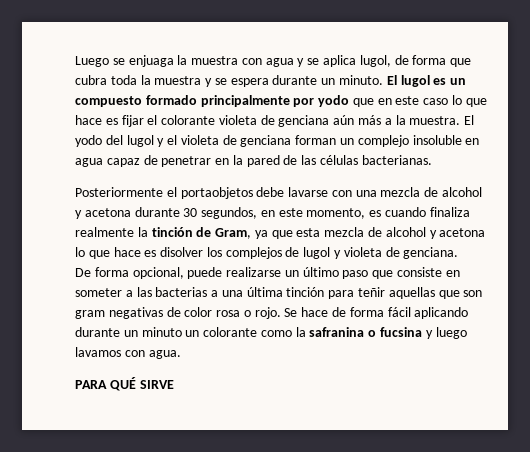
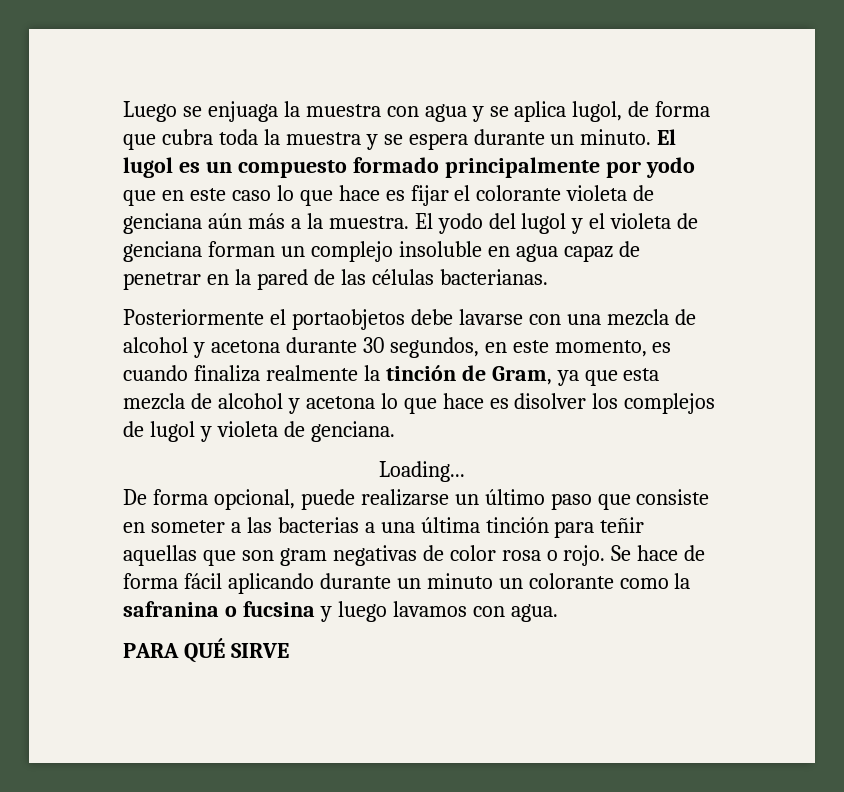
(459, 253) none -> [379,461,465,482] // Loading...

